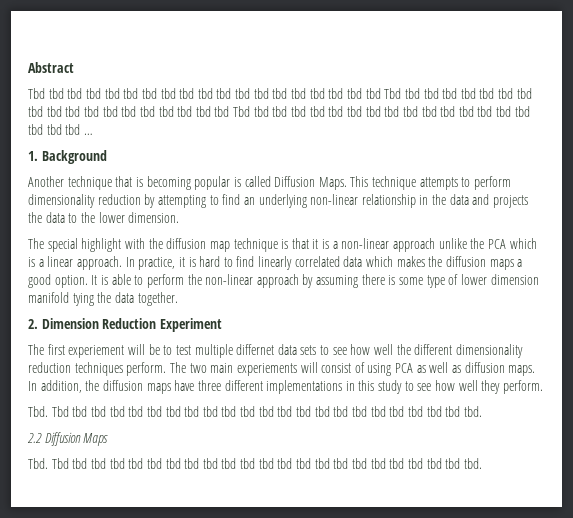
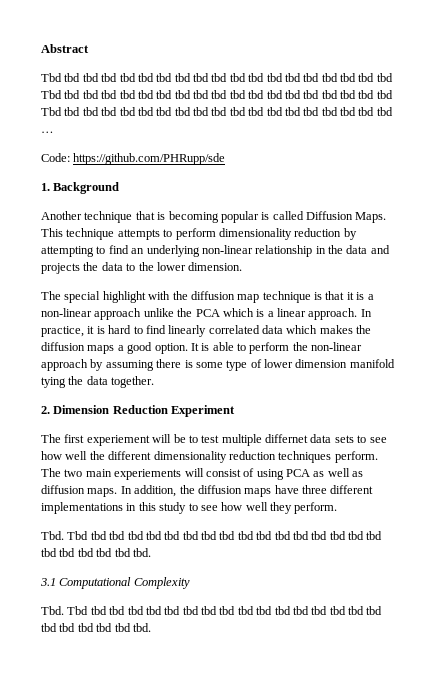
(93, 134) none -> [41,153,226,165] // Code: https://github.com/PHRupp/sde
[27,432,109,446] 2.2 Diffusion Maps -> [40,577,190,589] 3.1 Computational Complexity

